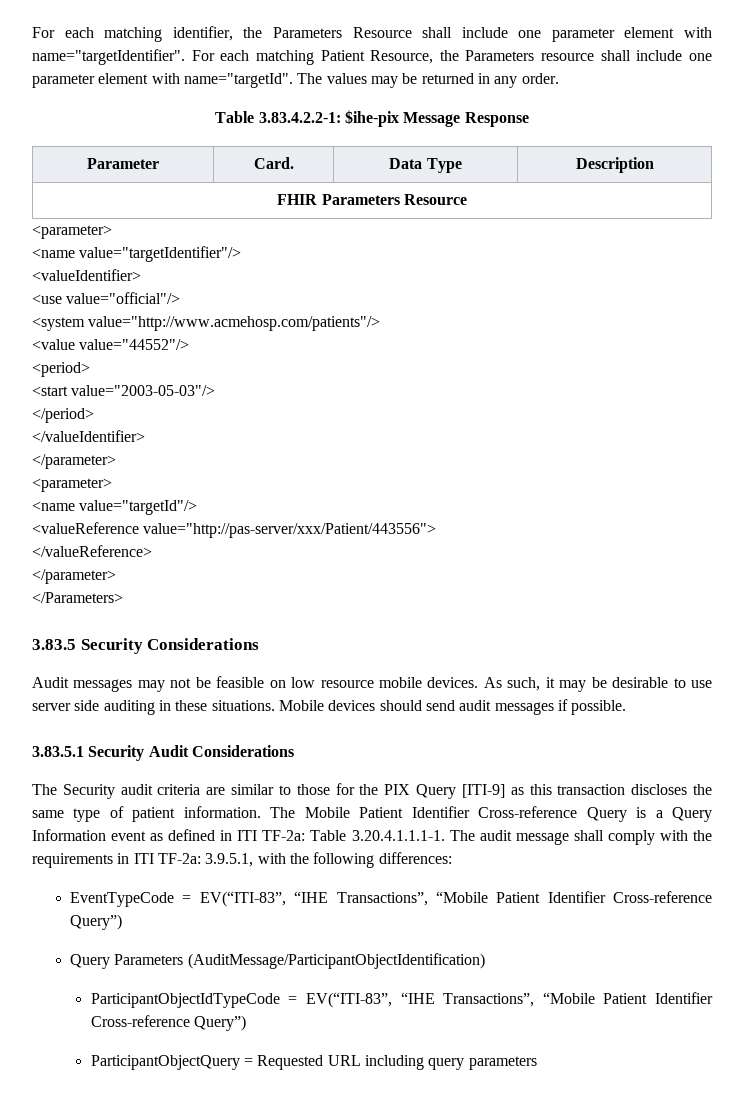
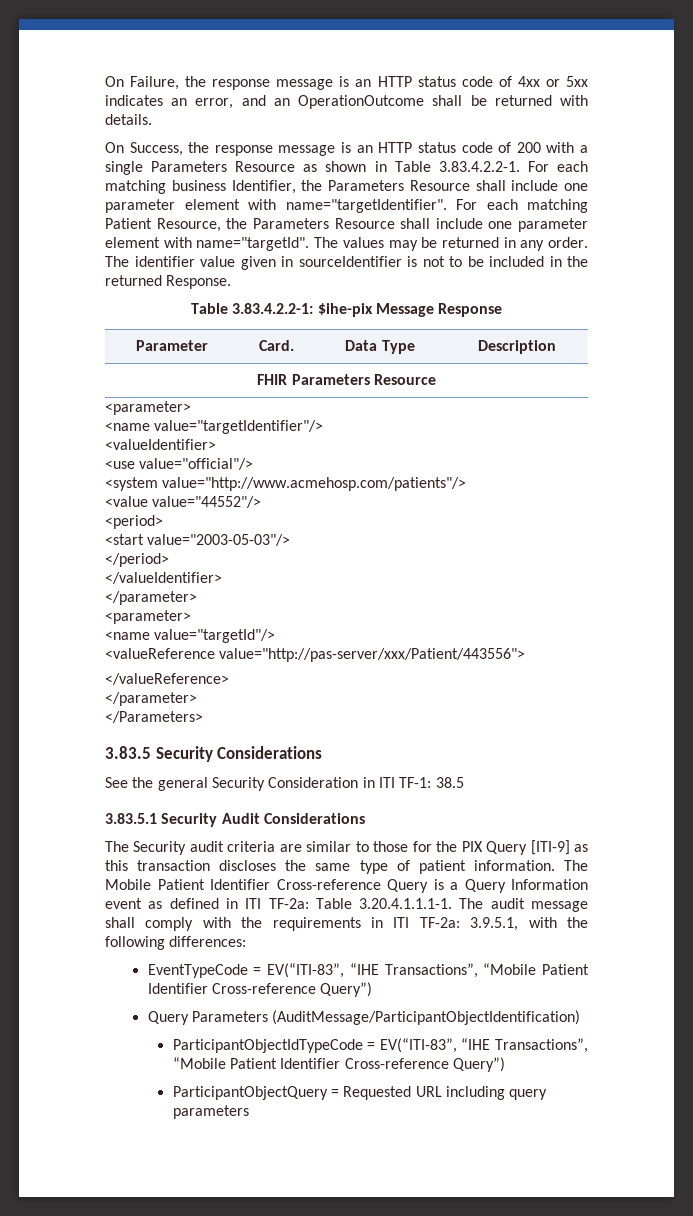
[32,26,233,42] For each matching identifier, -> [105,76,589,90] [105,95,588,109] [105,114,152,125] [105,142,589,156] [105,161,588,175] [105,180,296,194] On Failure, the response message is an HTTP status code of 4xx or 5xx indicates an error, and an OperationOutcome shall be returned with details. // On Success, the response message is an HTTP status code of 200 with a single Parameters Resource as shown in Table 3.83.4.2.2-1. For each matching business Identifier,
[541,53,595,61] resource -> [334,218,395,229] Resource
(559, 78) none -> [105,256,588,270] [105,275,232,289] The identifier value given in sourceIdentifier is not to be included in the returned Response.
[32,676,713,692] [32,699,627,715] Audit messages may not be feasible on low resource mobile devices. As such, it may be desirable to use server side auditing in these situations. Mobile devices should send audit messages if possible. -> [105,777,464,791] See the general Security Consideration in ITI TF-1: 38.5

